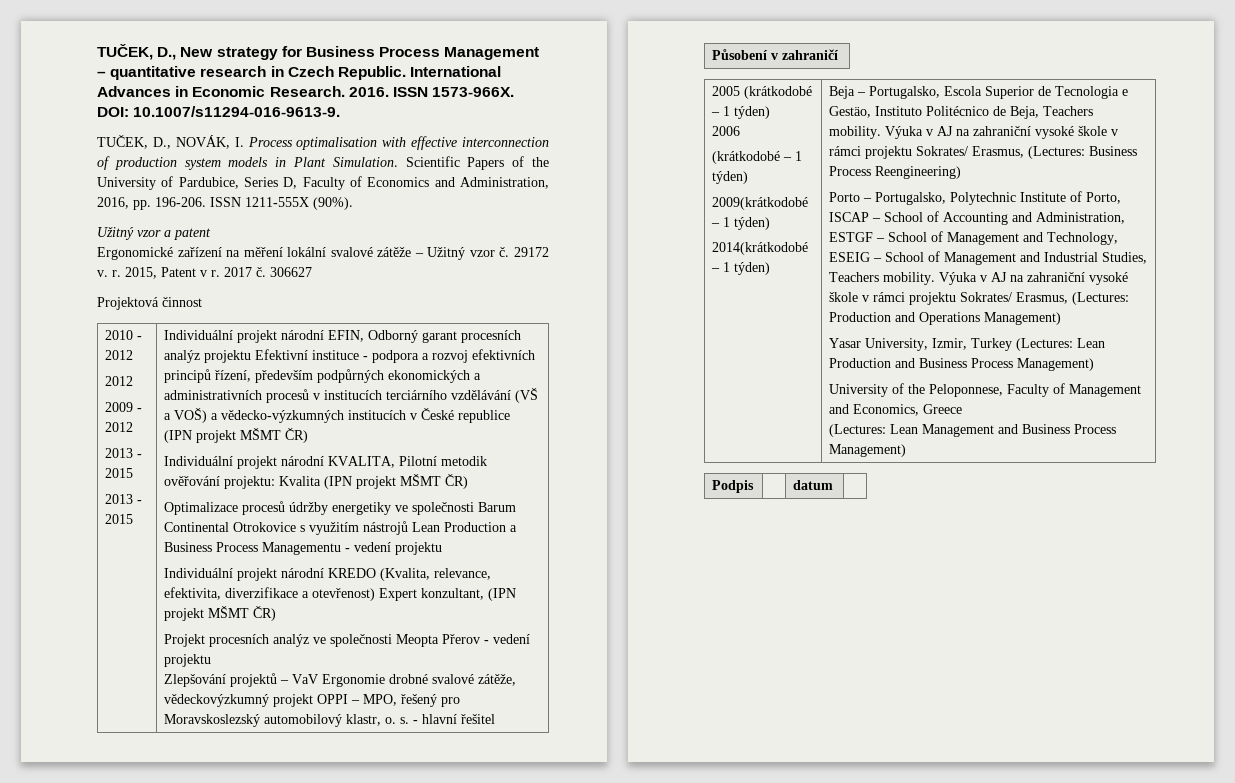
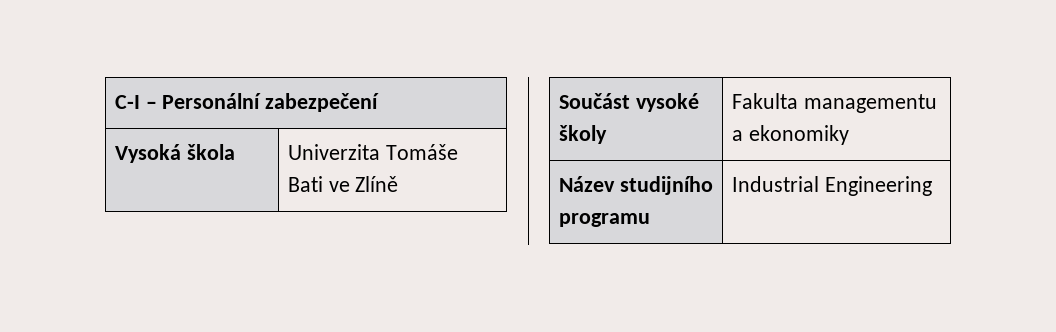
[97,44,540,60] [97,66,502,80] [97,86,515,97] [97,106,341,117] [97,135,549,150] [97,156,550,170] [97,176,549,190] [97,197,353,210] [97,227,211,240] [97,247,549,260] [97,267,312,279] [97,297,202,310] [105,330,143,340] [105,350,134,360] [105,376,134,386] [105,402,143,412] [105,422,134,432] [105,448,143,458] [105,468,134,478] [105,494,143,504] [105,514,134,524] [164,330,522,343] [164,349,536,363] [164,369,482,383] [164,388,539,403] [164,408,511,423] [164,428,309,443] [164,456,488,469] [164,474,469,489] [164,501,517,515] [164,521,518,535] [164,542,443,555] [164,568,492,581] [164,587,517,601] [164,606,277,621] [164,634,531,647] [164,654,212,667] [164,673,517,687] [164,694,461,707] [164,714,496,727] [712,49,840,60] [712,86,813,99] [711,106,771,119] [712,126,741,136] [712,151,803,164] [712,171,749,184] [712,197,809,210] [711,217,771,230] [712,242,809,255] [711,262,771,275] [829,86,1129,99] [829,106,1094,119] [829,126,1119,139] [829,146,1138,159] [829,166,962,179] [829,191,1122,205] [829,211,1126,225] [829,231,1119,245] [829,251,1148,265] [829,272,1129,285] [829,292,1130,305] [829,312,1062,325] [829,338,1106,351] [829,358,1095,371] [829,383,1142,397] [829,404,963,416] [829,424,1117,437] [829,444,907,457] [712,480,755,493] [793,480,834,490] TUČEK, D., New strategy for Business Process Management – quantitative research in Czech Republic. International Advances in Economic Research. 2016. ISSN 1573-966X. DOI: 10.1007/s11294-016-9613-9. // TUČEK, D., NOVÁK, I. Process optimalisation with effective interconnection of production system models in Plant Simulation. Scientific Papers of the University of Pardubice, Series D, Faculty of Economics and Administration, 2016, pp. 196-206. ISSN 1211-555X (90%). // Užitný vzor a patent // Ergonomické zařízení na měření lokální svalové zátěže – Užitný vzor č. 29172 v. r. 2015, Patent v r. 2017 č. 306627 // Projektová činnost // 2010 - 2012 // 2012 // 2009 - 2012 // 2013 - 2015 // 2013 - 2015 | Individuální projekt národní EFIN, Odborný garant procesních analýz projektu Efektivní instituce - podpora a rozvoj efektivních principů řízení, především podpůrných ekonomických a administrativních procesů v institucích terciárního vzdělávání (VŠ a VOŠ) a vědecko-výzkumných institucích v České republice (IPN projekt MŠMT ČR) // Individuální projekt národní KVALITA, Pilotní metodik ověřování projektu: Kvalita (IPN projekt MŠMT ČR) // Optimalizace procesů údržby energetiky ve společnosti Barum Continental Otrokovice s využitím nástrojů Lean Production a Business Process Managementu - vedení projektu // Individuální projekt národní KREDO (Kvalita, relevance, efektivita, diverzifikace a otevřenost) Expert konzultant, (IPN projekt MŠMT ČR) // Projekt procesních analýz ve společnosti Meopta Přerov - vedení projektu // Zlepšování projektů – VaV Ergonomie drobné svalové zátěže, vědeckovýzkumný projekt OPPI – MPO, řešený pro Moravskoslezský automobilový klastr, o. s. - hlavní řešitel // Působení v zahraničí // 2005 (krátkodobé – 1 týden) // 2006 // (krátkodobé – 1 týden) // 2009(krátkodobé – 1 týden) // 2014(krátkodobé – 1 týden) | Beja – Portugalsko, Escola Superior de Tecnologia e Gestäo, Instituto Politécnico de Beja, Teachers mobility. Výuka v AJ na zahraniční vysoké škole v rámci projektu Sokrates/ Erasmus, (Lectures: Business Process Reengineering) // Porto – Portugalsko, Polytechnic Institute of Porto, ISCAP – School of Accounting and Administration, ESTGF – School of Management and Technology, ESEIG – School of Management and Industrial Studies, Teachers mobility. Výuka v AJ na zahraniční vysoké škole v rámci projektu Sokrates/ Erasmus, (Lectures: Production and Operations Management) // Yasar University, Izmir, Turkey (Lectures: Lean Production and Business Process Management) // University of the Peloponnese, Faculty of Management and Economics, Greece // (Lectures: Lean Management and Business Process Management) // Podpis | | datum | -> [114,93,380,112] [114,144,235,163] [287,144,458,160] [287,176,399,192] [558,93,699,112] [558,125,607,144] [731,93,937,113] [731,125,849,145] [558,176,713,195] [558,213,650,227] [731,176,932,196] C-I – Personální zabezpečení // Vysoká škola | Univerzita Tomáše Bati ve Zlíně // Součást vysoké školy | Fakulta managementu a ekonomiky // Název studijního programu | Industrial Engineering

